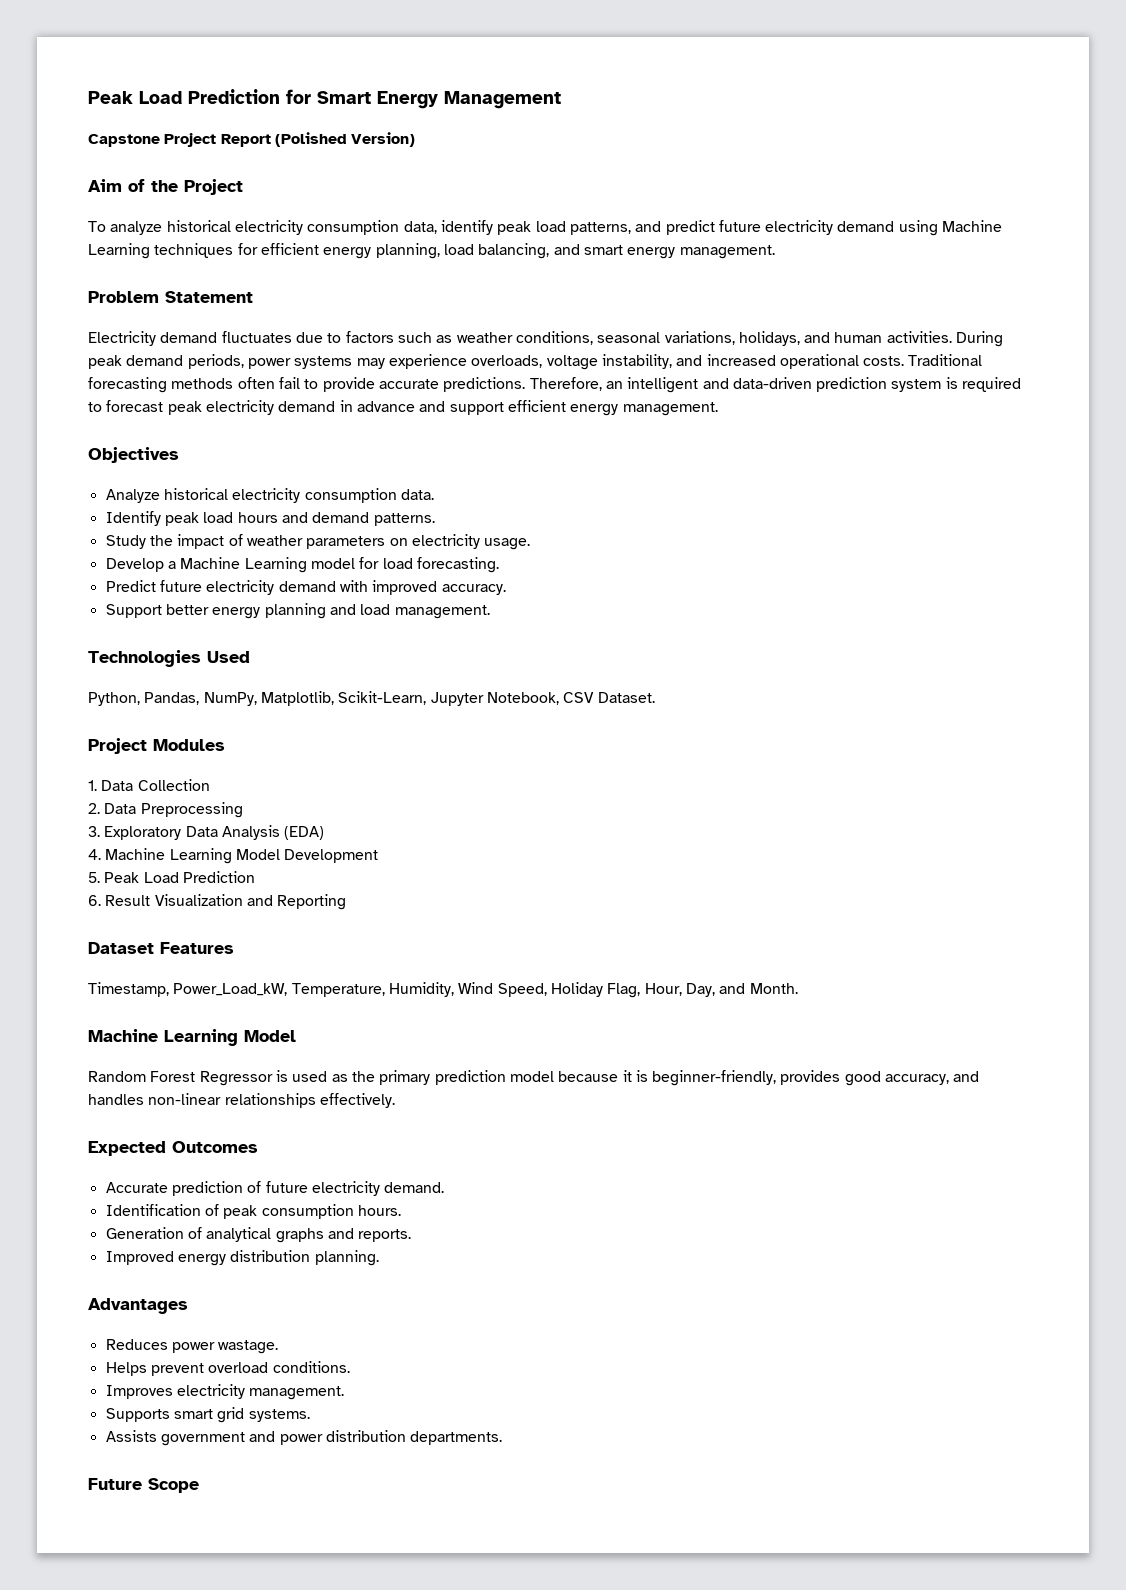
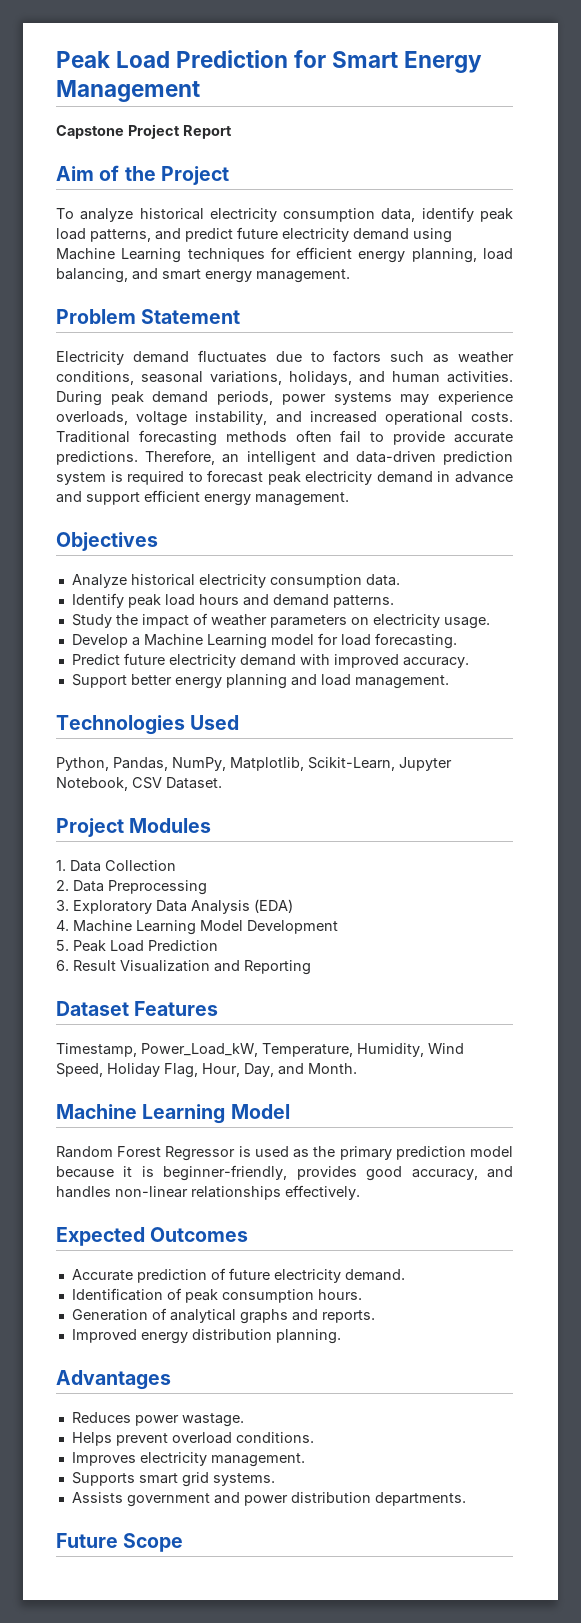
[274,132,416,147] (Polished Version) -> (232, 132) none

